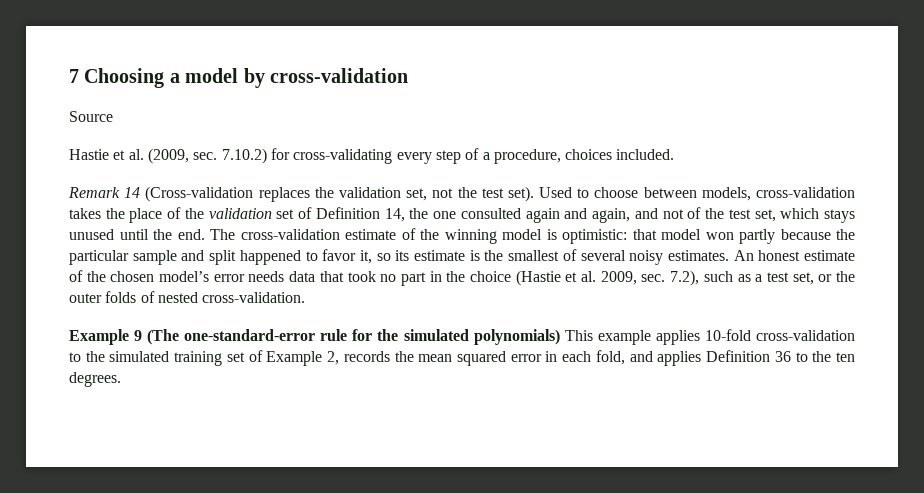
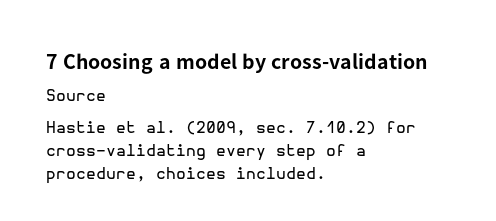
[68,186,855,202] [69,207,856,223] [69,228,855,244] [69,249,855,265] [69,270,856,286] [69,291,306,303] [69,329,856,345] [69,350,856,366] [69,372,121,387] // Remark 14 (Cross-validation replaces the validation set, not the test set). Used to choose between models, cross-validation takes the place of the validation set of Definition 14, the one consulted again and again, and not of the test set, which stays unused until the end. The cross-validation estimate of the winning model is optimistic: that model won partly because the particular sample and split happened to favor it, so its estimate is the smallest of several noisy estimates. An honest estimate of the chosen model’s error needs data that took no part in the choice (Hastie et al. 2009, sec. 7.2), such as a test set, or the outer folds of nested cross-validation. // Example 9 (The one-standard-error rule for the simulated polynomials) This example applies 10-fold cross-validation to the simulated training set of Example 2, records the mean squared error in each fold, and applies Definition 36 to the ten degrees. -> (326, 173) none

